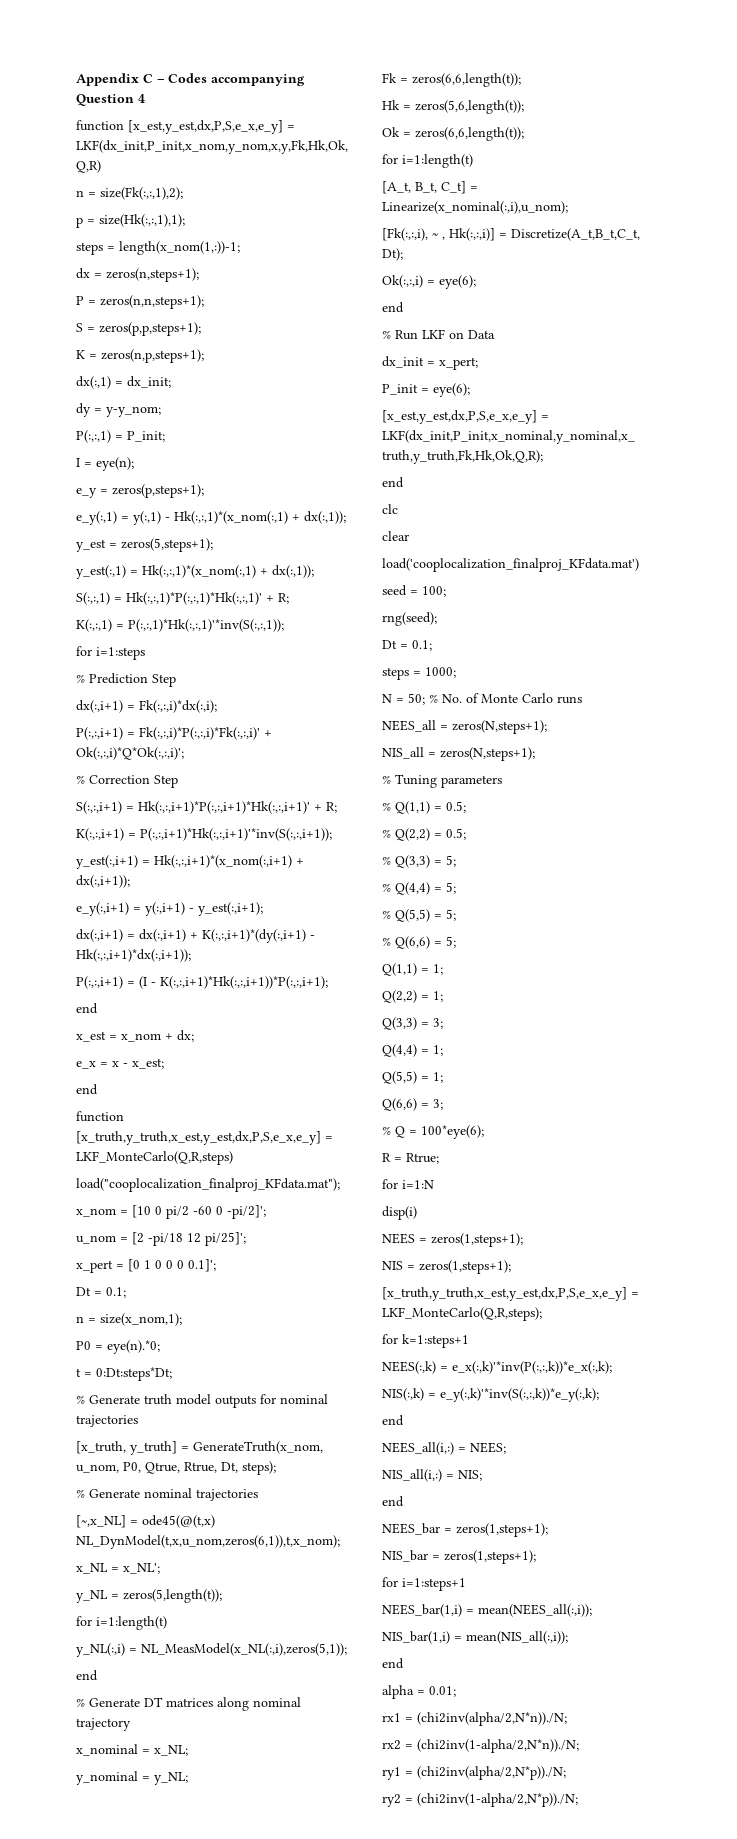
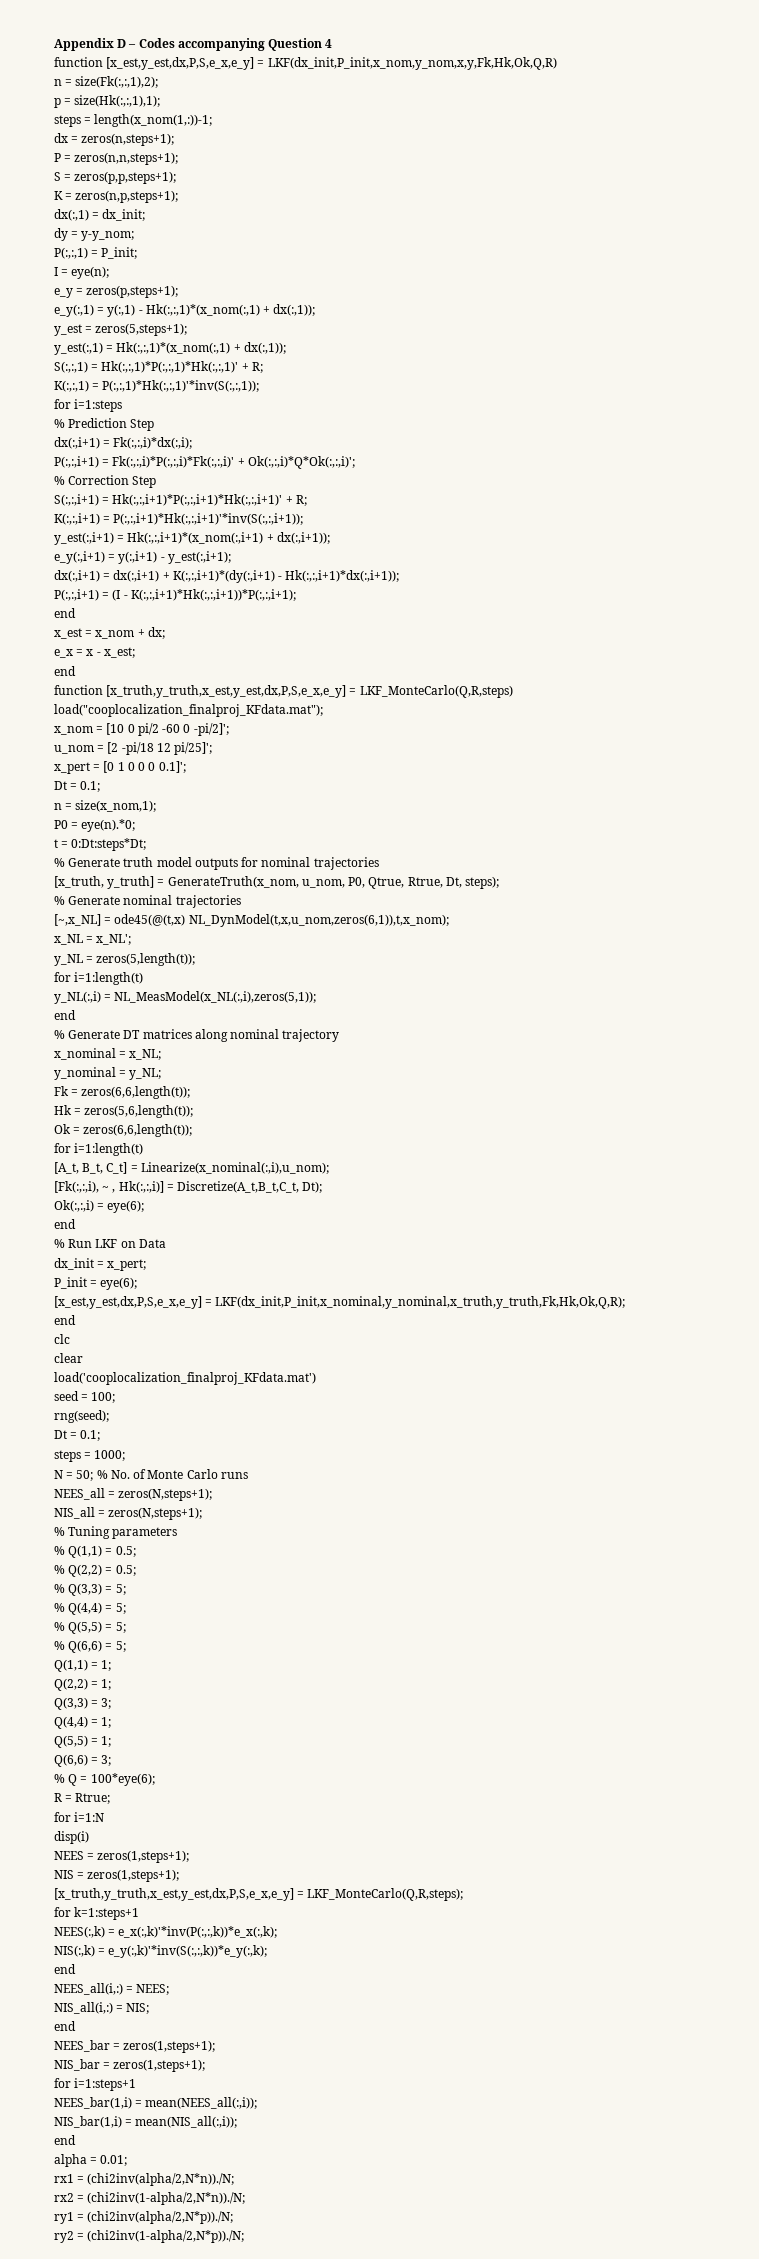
[143,74,153,83] C -> [117,39,127,48] D

